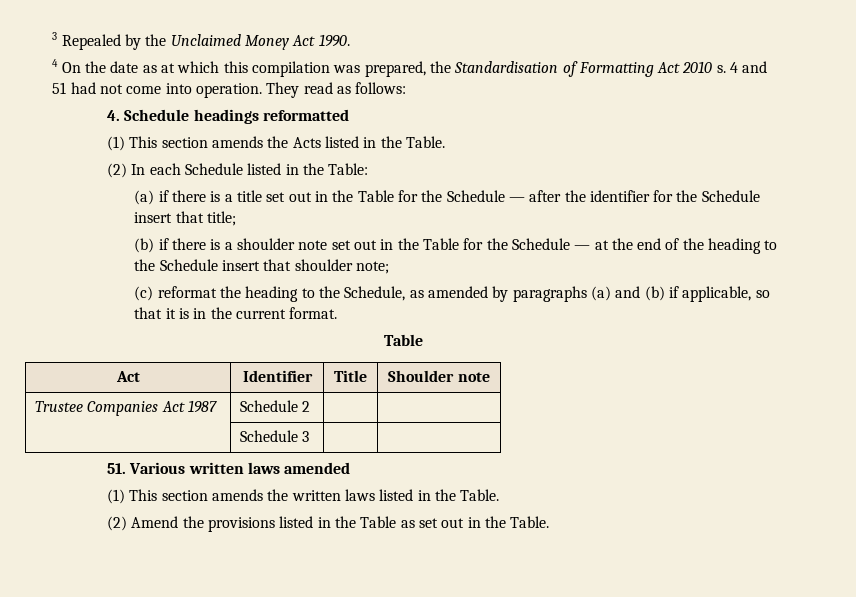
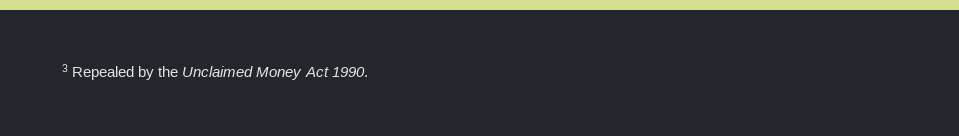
[52,59,768,77] [52,82,407,98] [107,109,350,124] [107,136,445,151] [107,163,369,178] [134,190,760,205] [134,211,237,226] [134,238,778,254] [134,259,390,274] [134,286,770,302] [134,307,338,319] [384,334,423,346] [115,371,140,382] [242,370,313,382] [334,370,367,382] [388,370,490,382] [34,400,217,416] [239,400,311,412] [239,430,310,442] [107,462,351,474] [107,489,500,504] [107,516,550,532] // 4 On the date as at which this compilation was prepared, the Standardisation of Formatting Act 2010 s. 4 and 51 had not come into operation. They read as follows: // 4. Schedule headings reformatted // (1) This section amends the Acts listed in the Table. // (2) In each Schedule listed in the Table: // (a) if there is a title set out in the Table for the Schedule — after the identifier for the Schedule insert that title; // (b) if there is a shoulder note set out in the Table for the Schedule — at the end of the heading to the Schedule insert that shoulder note; // (c) reformat the heading to the Schedule, as amended by paragraphs (a) and (b) if applicable, so that it is in the current format. // Table // Act | Identifier | Title | Shoulder note // Trustee Companies Act 1987 | Schedule 2 | | // | Schedule 3 | | // 51. Various written laws amended // (1) This section amends the written laws listed in the Table. // (2) Amend the provisions listed in the Table as set out in the Table. -> (368, 72) none

